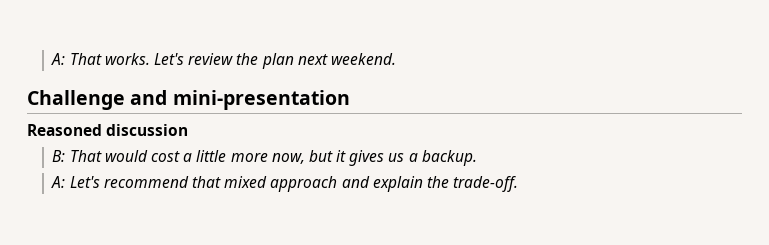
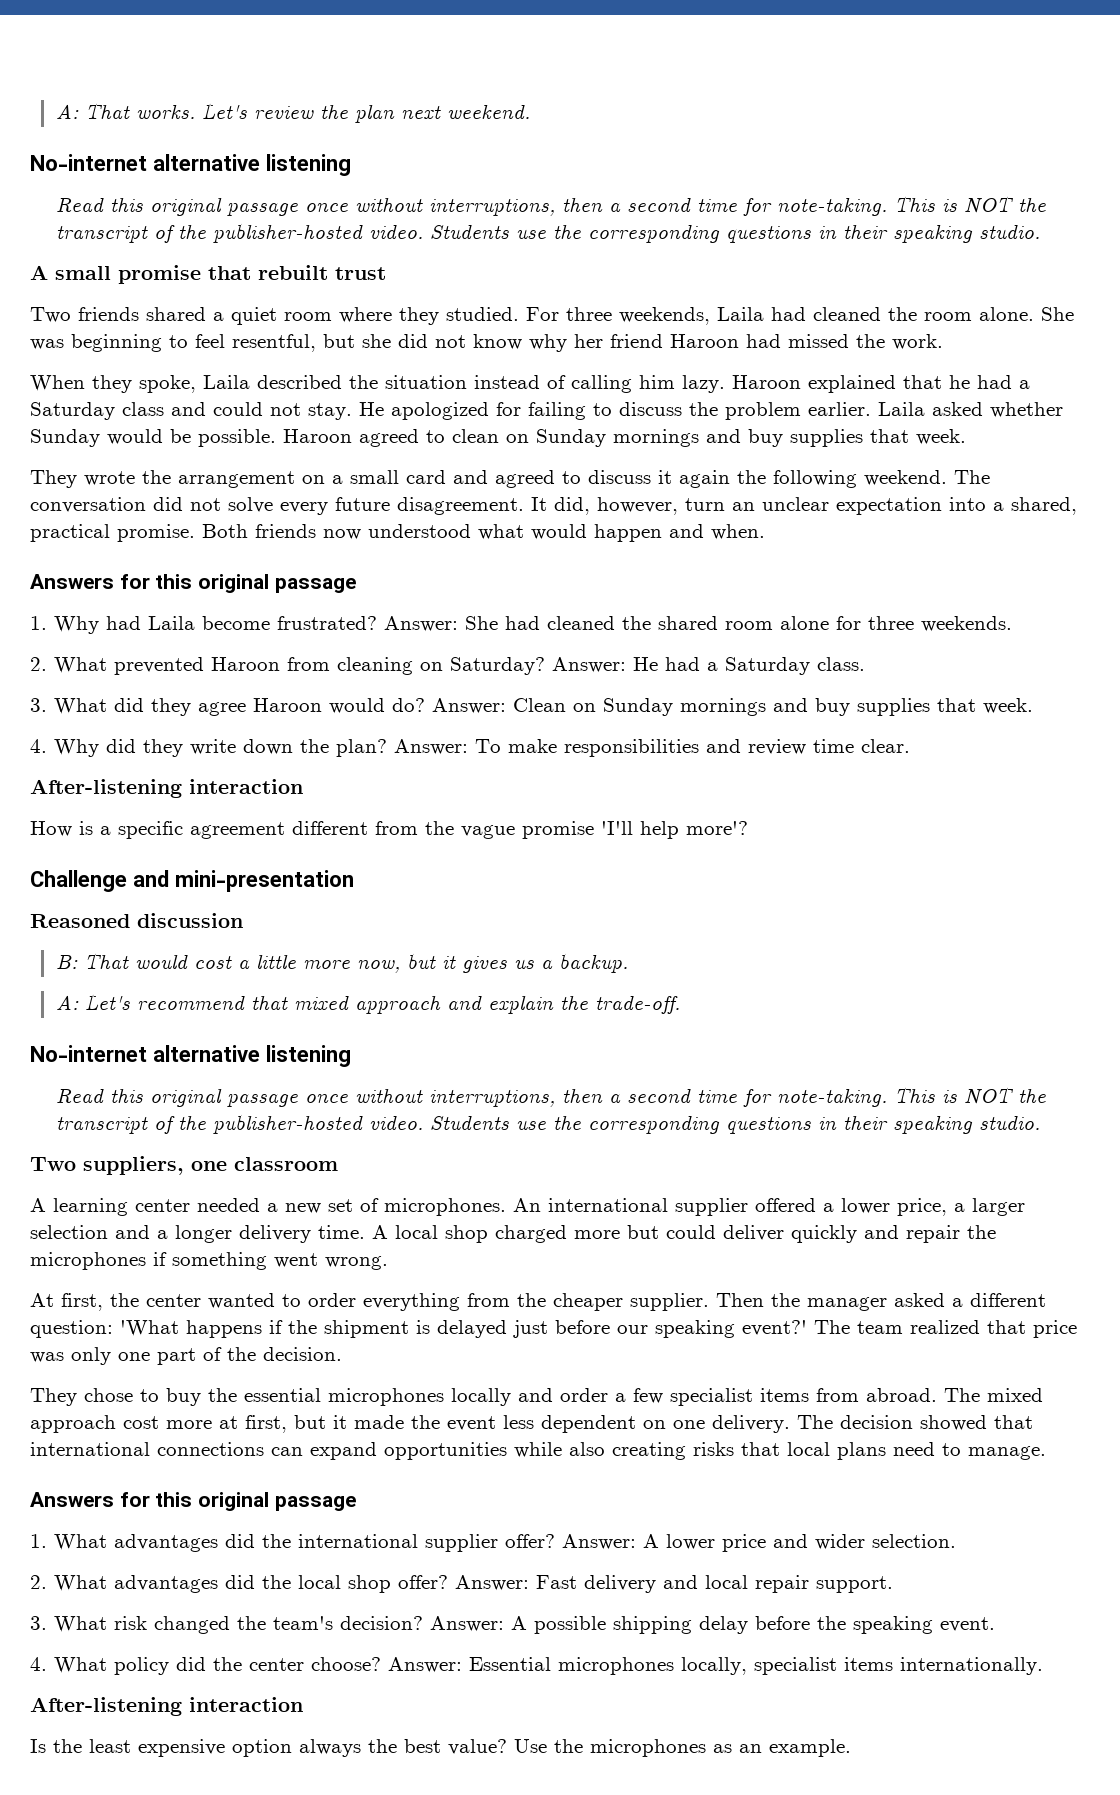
(396, 59) none -> [30,154,351,176] [55,196,1046,216] [55,223,1040,243] [30,265,386,284] [30,307,1074,325] [30,334,943,352] [30,375,1030,393] [30,402,1063,420] [30,429,966,447] [30,470,990,488] [30,497,1077,515] [30,524,765,542] [30,574,356,593] [30,616,1012,634] [30,657,865,675] [30,698,1033,716] [30,739,910,757] [30,779,303,798] [30,821,748,839] // No-internet alternative listening // Read this original passage once without interruptions, then a second time for note-taking. This is NOT the transcript of the publisher-hosted video. Students use the corresponding questions in their speaking studio. // A small promise that rebuilt trust // Two friends shared a quiet room where they studied. For three weekends, Laila had cleaned the room alone. She was beginning to feel resentful, but she did not know why her friend Haroon had missed the work. // When they spoke, Laila described the situation instead of calling him lazy. Haroon explained that he had a Saturday class and could not stay. He apologized for failing to discuss the problem earlier. Laila asked whether Sunday would be possible. Haroon agreed to clean on Sunday mornings and buy supplies that week. // They wrote the arrangement on a small card and agreed to discuss it again the following weekend. The conversation did not solve every future disagreement. It did, however, turn an unclear expectation into a shared, practical promise. Both friends now understood what would happen and when. // Answers for this original passage // 1. Why had Laila become frustrated? Answer: She had cleaned the shared room alone for three weekends. // 2. What prevented Haroon from cleaning on Saturday? Answer: He had a Saturday class. // 3. What did they agree Haroon would do? Answer: Clean on Sunday mornings and buy supplies that week. // 4. Why did they write down the plan? Answer: To make responsibilities and review time clear. // After-listening interaction // How is a specific agreement different from the vague promise 'I'll help more'?
(519, 184) none -> [30,1045,351,1067] [55,1087,1046,1107] [55,1114,1040,1134] [30,1156,338,1175] [30,1198,1025,1216] [30,1225,996,1243] [30,1252,388,1270] [30,1293,1046,1311] [30,1320,1077,1338] [30,1347,342,1365] [30,1388,1043,1406] [30,1415,1033,1433] [30,1442,1046,1460] [30,1492,356,1511] [30,1534,956,1552] [30,1575,893,1593] [30,1616,995,1634] [30,1657,1043,1675] [30,1697,303,1716] [30,1739,851,1757] // No-internet alternative listening // Read this original passage once without interruptions, then a second time for note-taking. This is NOT the transcript of the publisher-hosted video. Students use the corresponding questions in their speaking studio. // Two suppliers, one classroom // A learning center needed a new set of microphones. An international supplier offered a lower price, a larger selection and a longer delivery time. A local shop charged more but could deliver quickly and repair the microphones if something went wrong. // At first, the center wanted to order everything from the cheaper supplier. Then the manager asked a different question: 'What happens if the shipment is delayed just before our speaking event?' The team realized that price was only one part of the decision. // They chose to buy the essential microphones locally and order a few specialist items from abroad. The mixed approach cost more at first, but it made the event less dependent on one delivery. The decision showed that international connections can expand opportunities while also creating risks that local plans need to manage. // Answers for this original passage // 1. What advantages did the international supplier offer? Answer: A lower price and wider selection. // 2. What advantages did the local shop offer? Answer: Fast delivery and local repair support. // 3. What risk changed the team's decision? Answer: A possible shipping delay before the speaking event. // 4. What policy did the center choose? Answer: Essential microphones locally, specialist items internationally. // After-listening interaction // Is the least expensive option always the best value? Use the microphones as an example.

